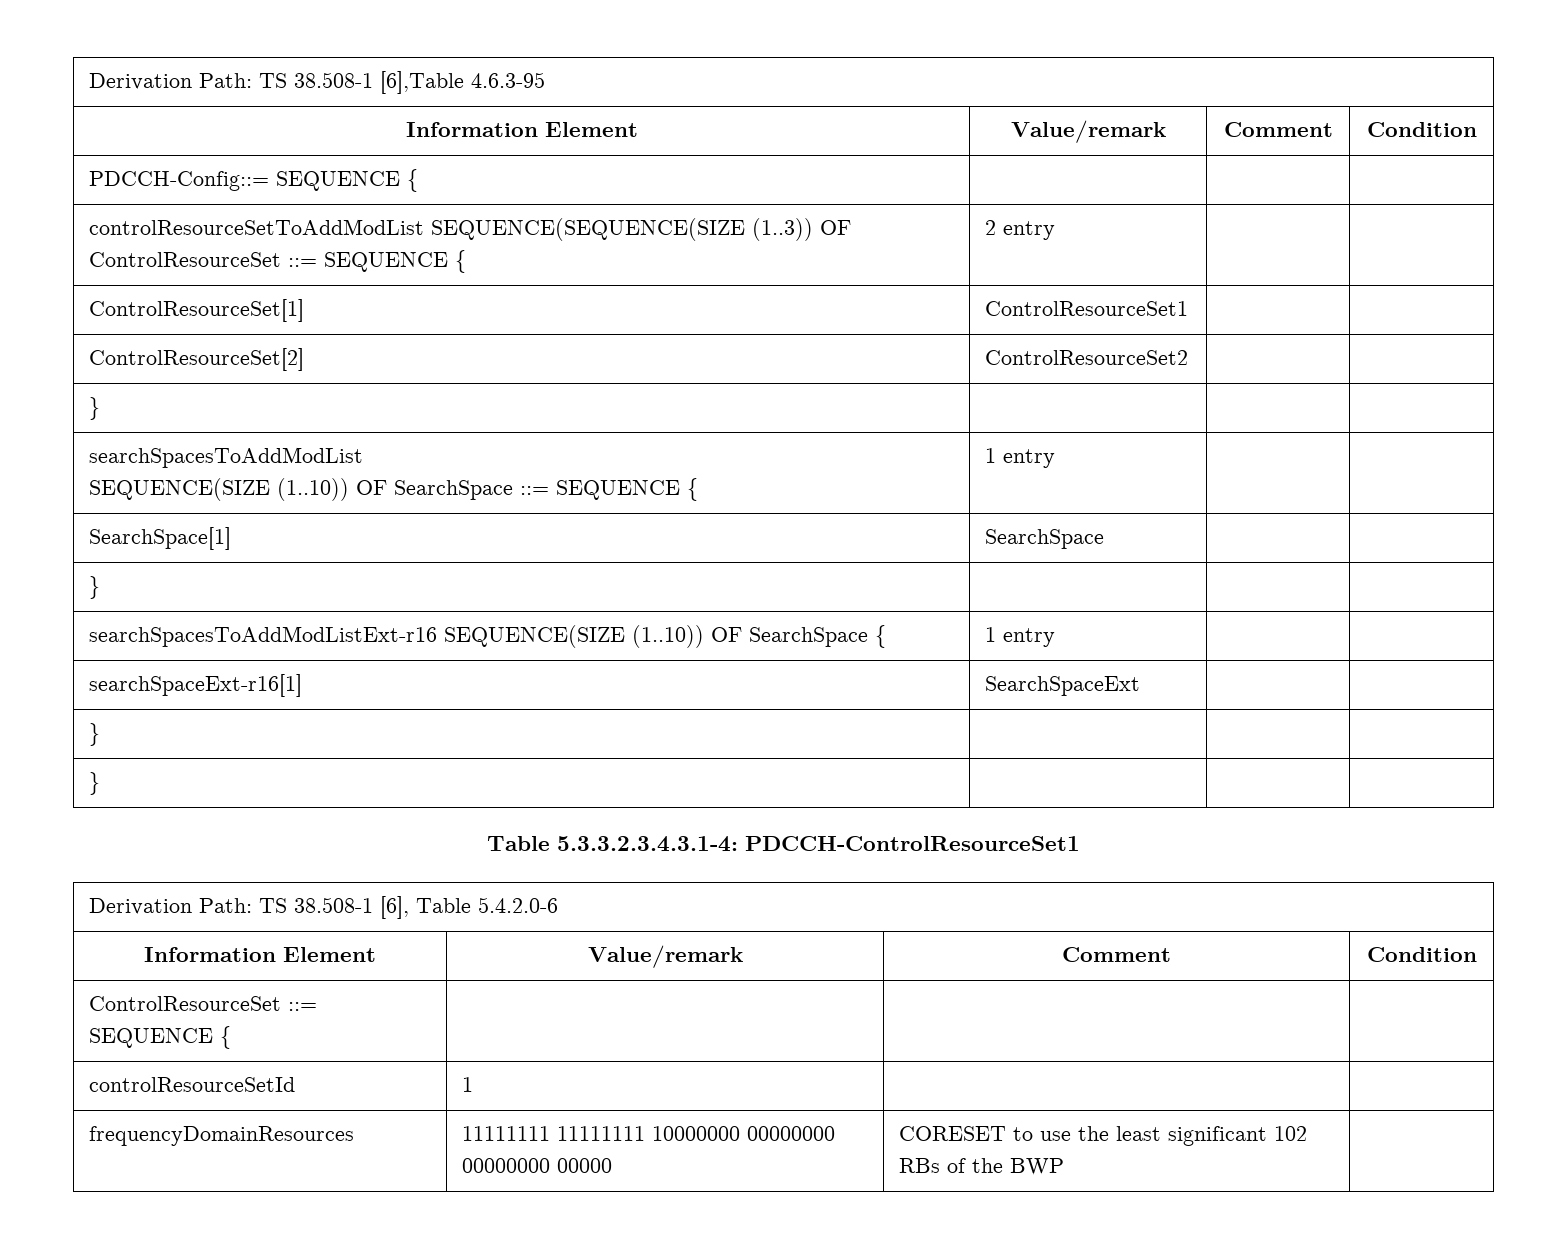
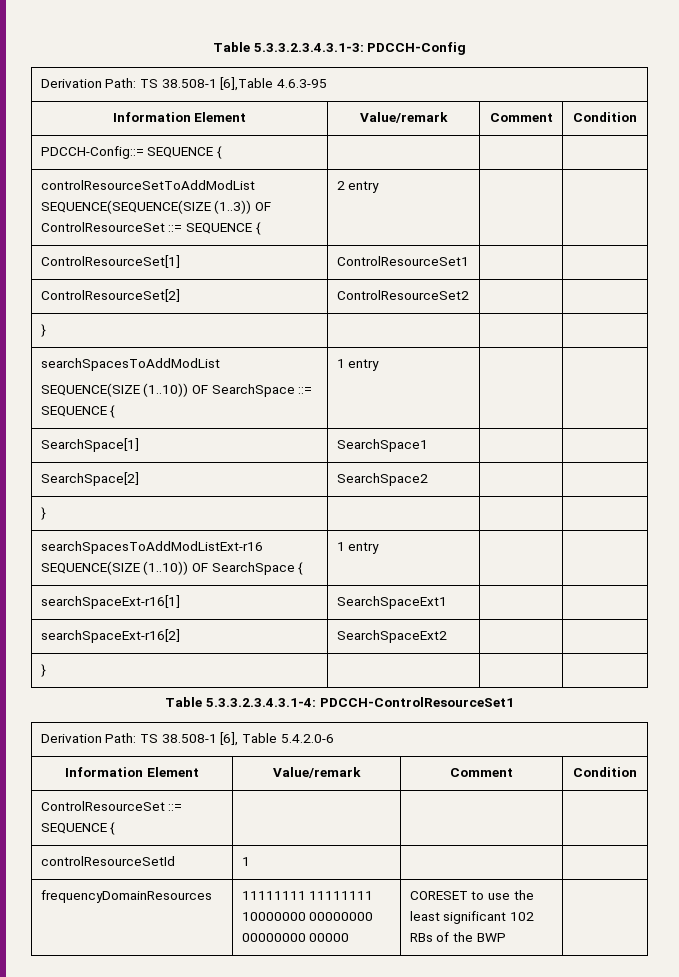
(89, 81) none -> [212,42,467,55] Table 5.3.3.2.3.4.3.1-3: PDCCH-Config //
[985,529,1105,549] SearchSpace -> [336,439,428,452] [40,472,139,486] [336,473,428,486] SearchSpace1 | | // SearchSpace[2] | SearchSpace2
[985,676,1141,696] [89,723,101,746] SearchSpaceExt | | // } | -> [336,596,447,609] [40,629,180,643] [336,630,447,643] SearchSpaceExt1 | | // searchSpaceExt-r16[2] | SearchSpaceExt2

